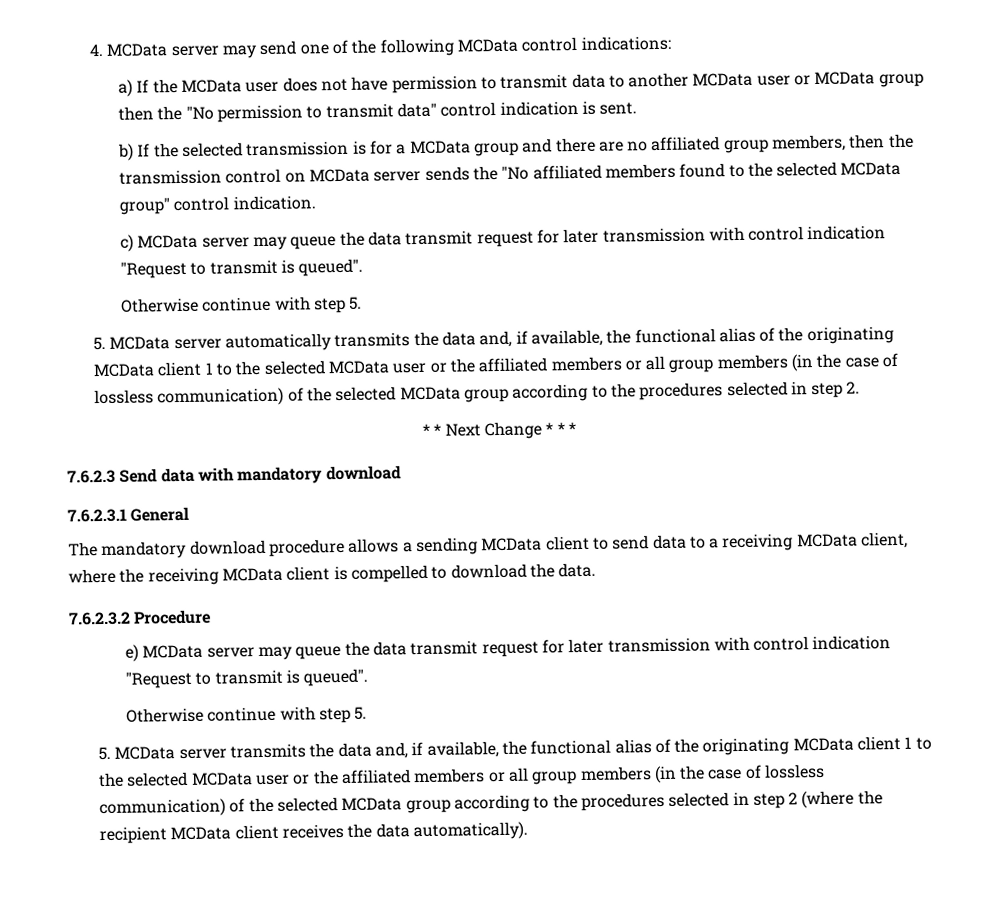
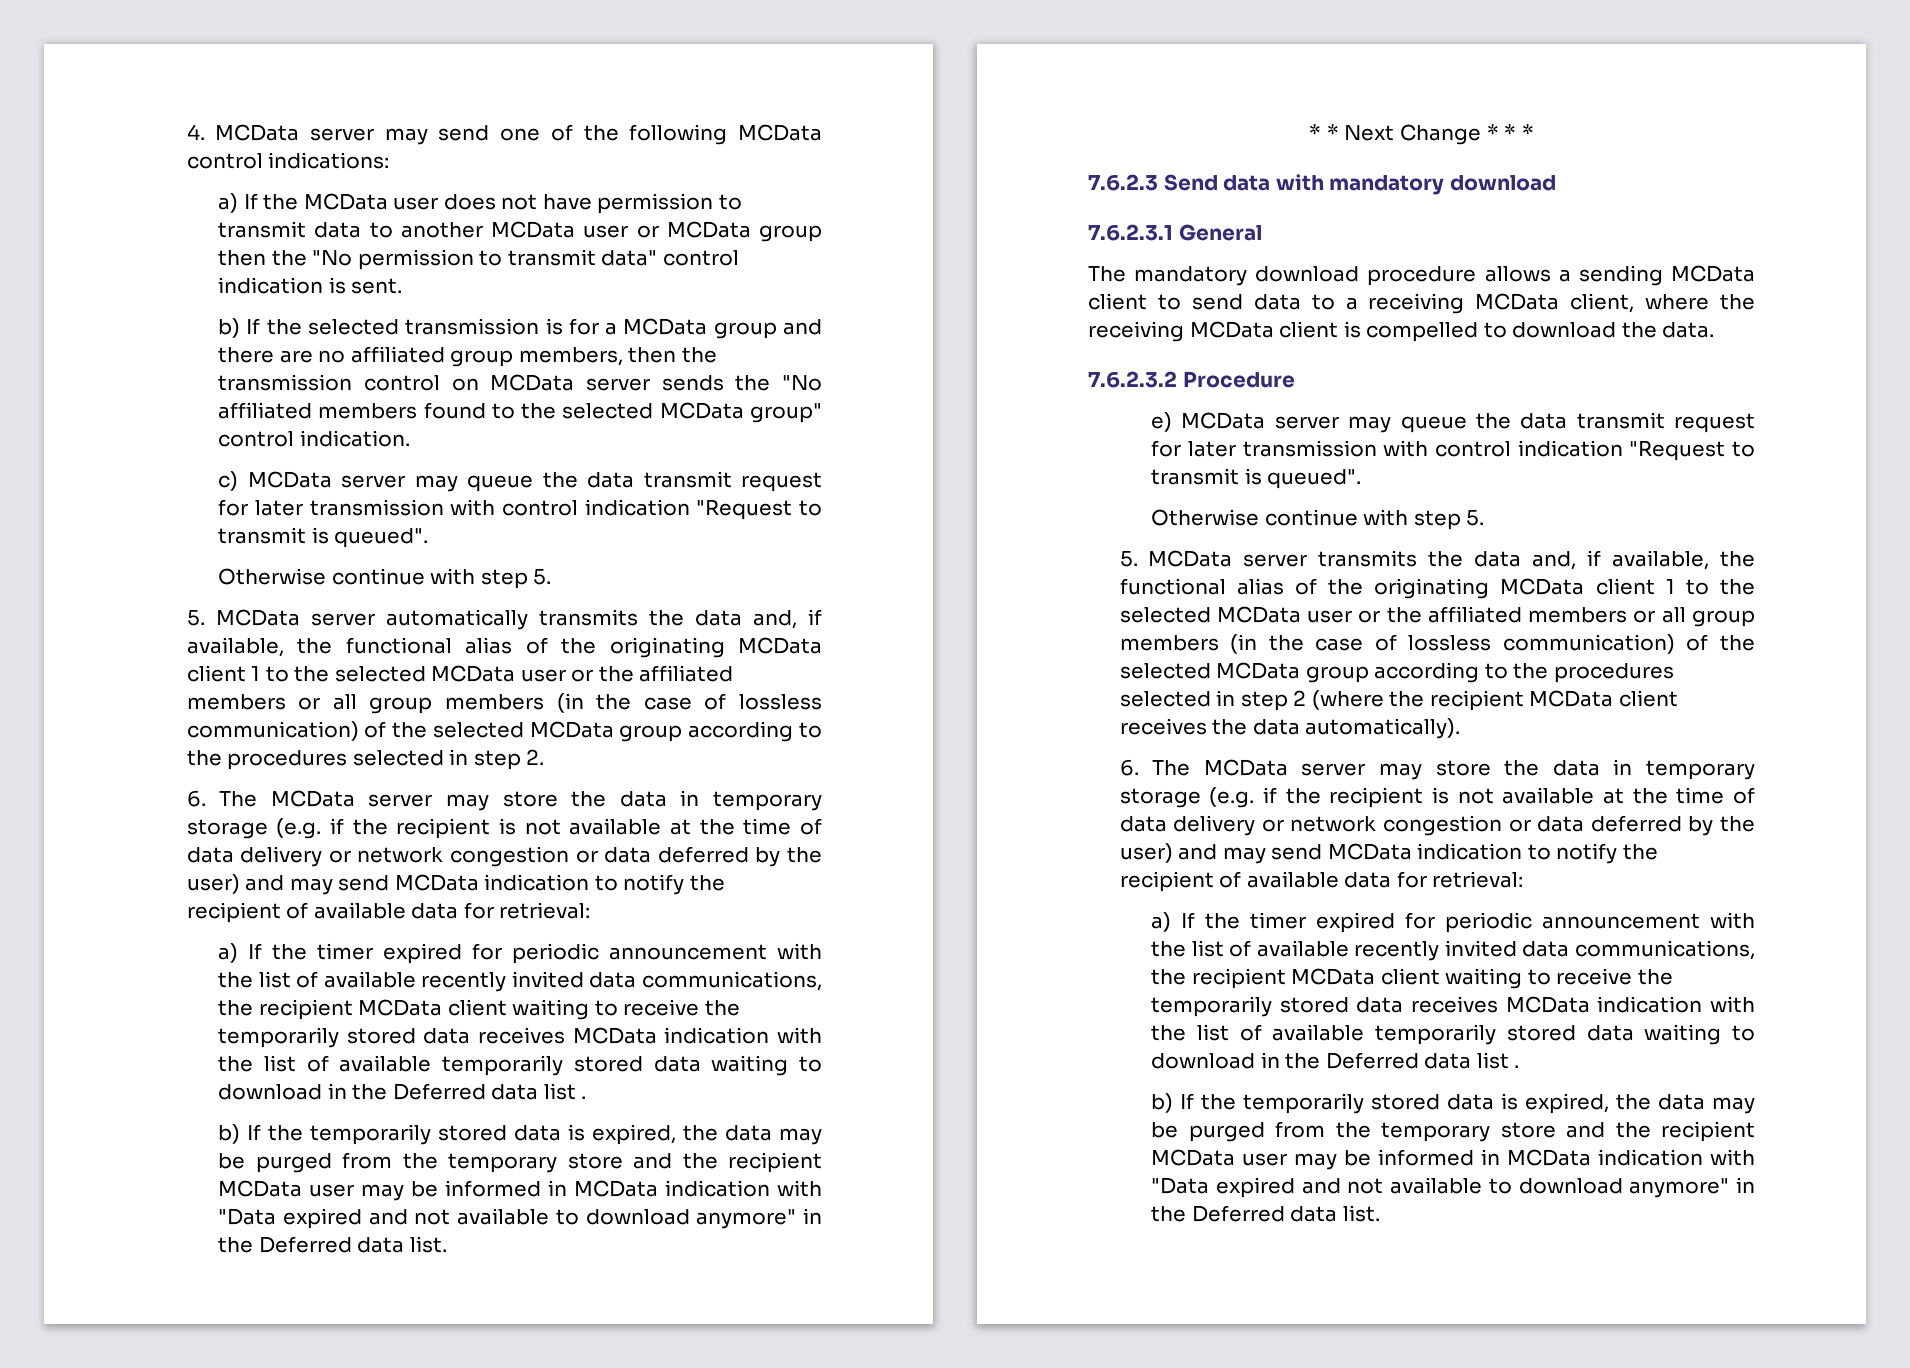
(861, 387) none -> [186,790,823,811] [186,818,822,839] [186,846,823,867] [186,874,725,895] [186,902,591,923] [218,943,822,964] [218,971,822,992] [218,999,740,1020] [218,1027,822,1048] [218,1055,822,1076] [218,1083,587,1100] [218,1124,822,1145] [218,1152,822,1173] [218,1180,822,1201] [218,1208,822,1229] [218,1236,447,1253] // 6. The MCData server may store the data in temporary storage (e.g. if the recipient is not available at the time of data delivery or network congestion or data deferred by the user) and may send MCData indication to notify the recipient of available data for retrieval: // a) If the timer expired for periodic announcement with the list of available recently invited data communications, the recipient MCData client waiting to receive the temporarily stored data receives MCData indication with the list of available temporarily stored data waiting to download in the Deferred data list . // b) If the temporarily stored data is expired, the data may be purged from the temporary store and the recipient MCData user may be informed in MCData indication with "Data expired and not available to download anymore" in the Deferred data list.
(528, 831) none -> [1119,759,1755,780] [1119,787,1755,808] [1119,815,1755,836] [1119,843,1658,864] [1119,871,1524,892] [1151,912,1755,933] [1151,940,1755,961] [1151,968,1673,989] [1151,996,1755,1017] [1151,1024,1755,1045] [1151,1052,1520,1069] [1151,1093,1755,1114] [1151,1121,1755,1142] [1151,1149,1755,1170] [1151,1177,1755,1198] [1151,1205,1380,1222] // 6. The MCData server may store the data in temporary storage (e.g. if the recipient is not available at the time of data delivery or network congestion or data deferred by the user) and may send MCData indication to notify the recipient of available data for retrieval: // a) If the timer expired for periodic announcement with the list of available recently invited data communications, the recipient MCData client waiting to receive the temporarily stored data receives MCData indication with the list of available temporarily stored data waiting to download in the Deferred data list . // b) If the temporarily stored data is expired, the data may be purged from the temporary store and the recipient MCData user may be informed in MCData indication with "Data expired and not available to download anymore" in the Deferred data list.

